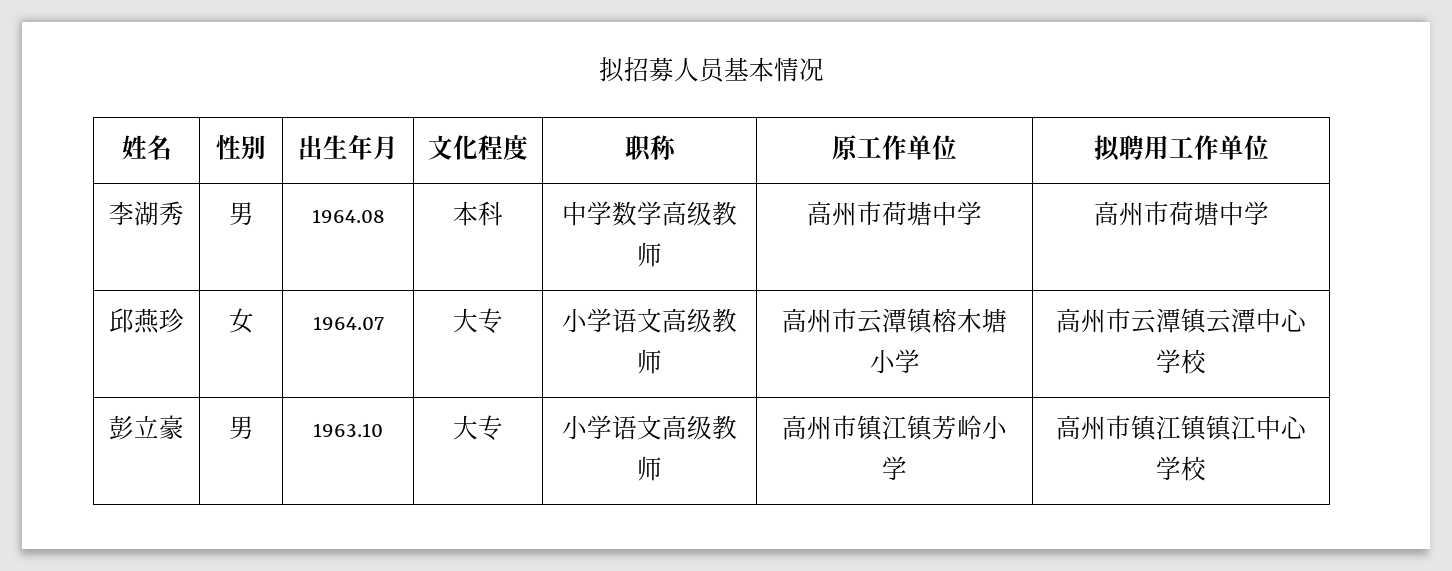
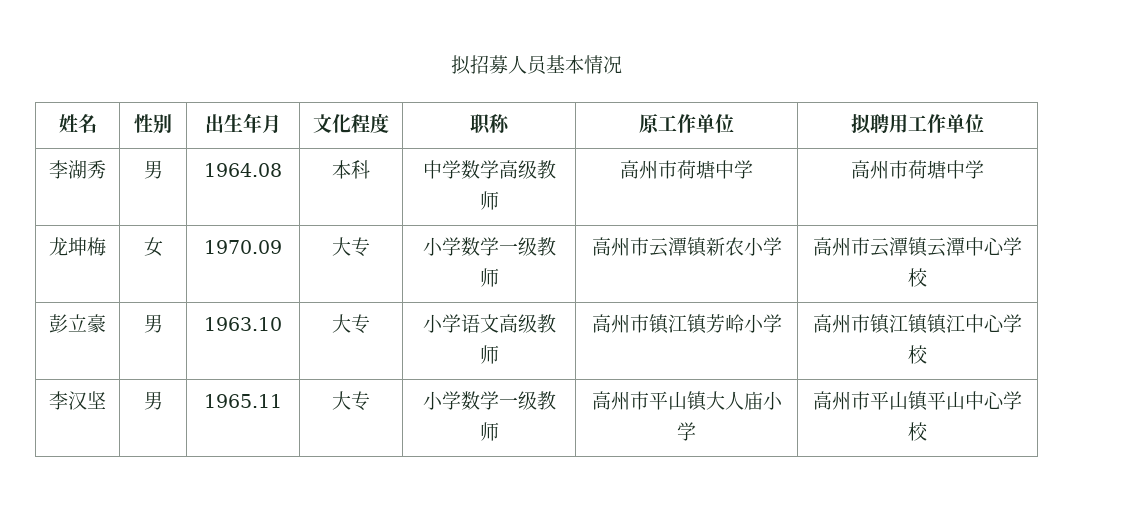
[109,308,184,334] 邱燕珍 -> [49,237,106,256] 龙坤梅
[312,316,384,330] [453,308,503,334] [562,308,687,333] 1964.07 | 大专 | 小学语文高 -> [204,240,282,254] [332,237,370,257] [422,237,518,256] 1970.09 | 大专 | 小学数学一
[932,308,1007,333] 榕木塘 -> [705,237,744,256] 新农
(1206, 468) none -> [49,391,106,410] [143,391,163,410] [204,394,282,408] [332,391,370,411] [422,391,556,410] [479,422,499,441] [591,391,783,411] [677,422,696,441] [813,391,1022,411] [908,422,928,441] // 李汉坚 | 男 | 1965.11 | 大专 | 小学数学一级教师 | 高州市平山镇大人庙小学 | 高州市平山镇平山中心学校

